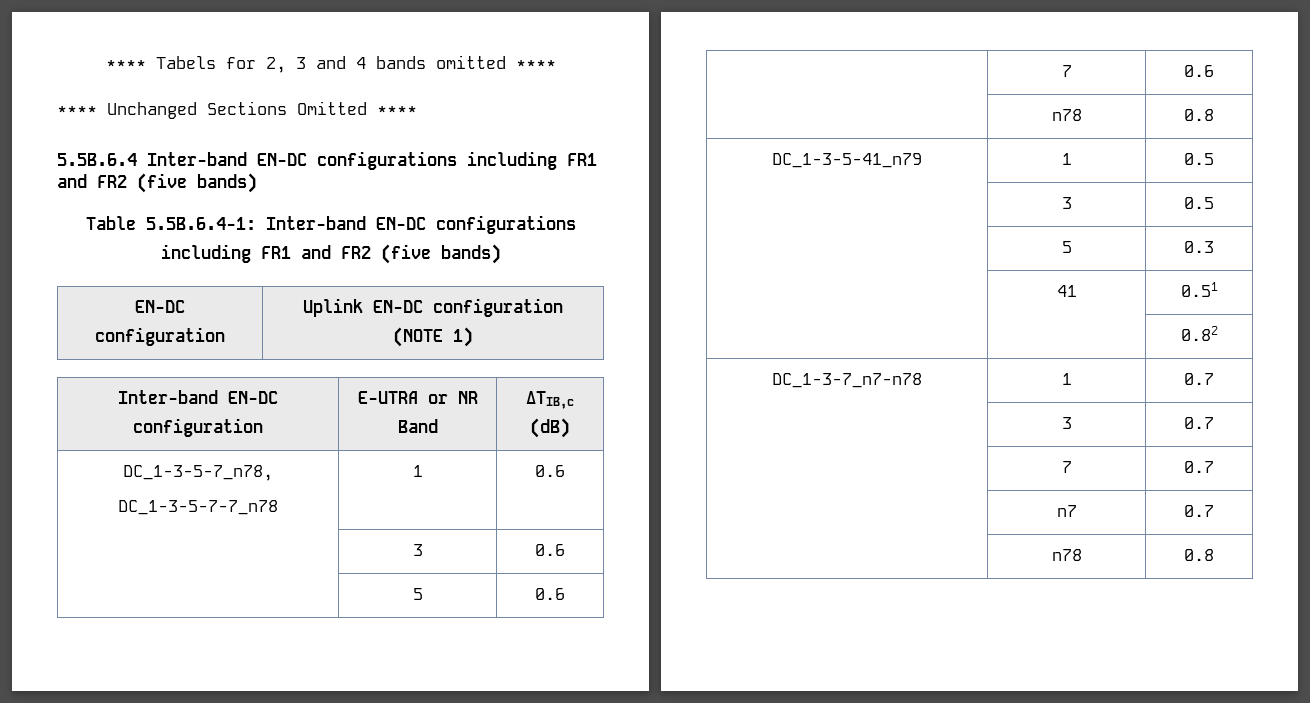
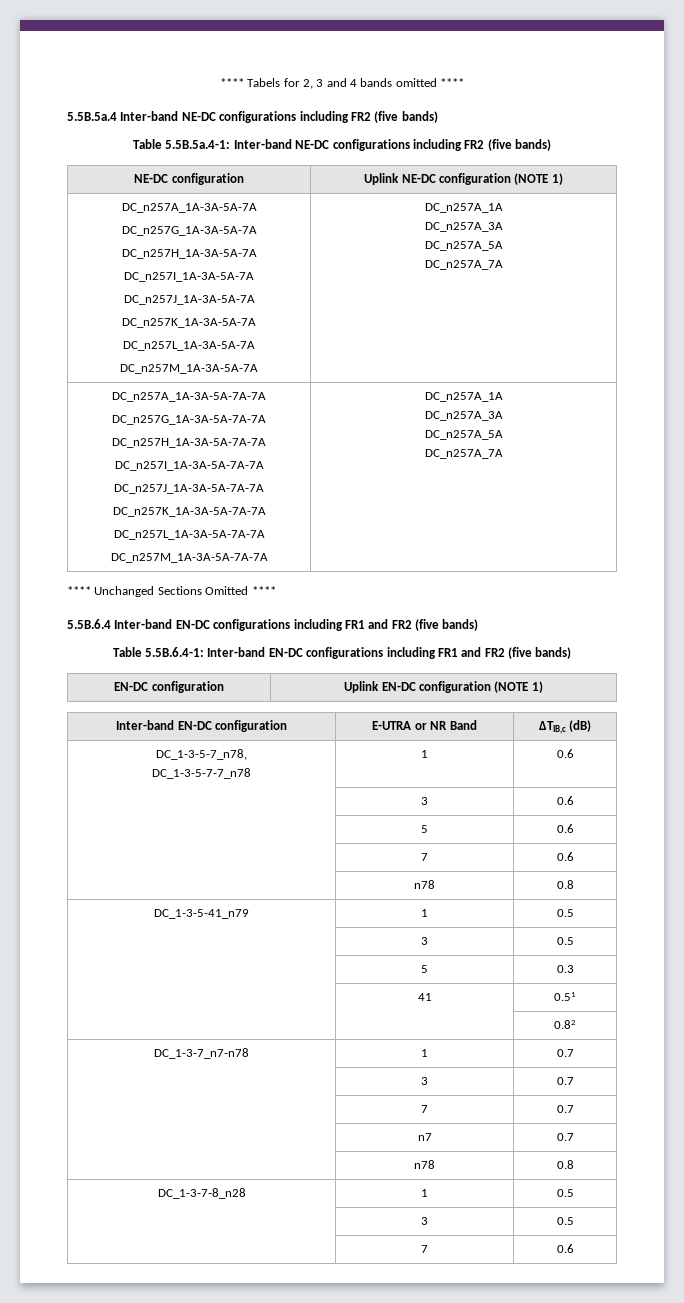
(556, 64) none -> [67,111,438,123] [133,139,551,151] [134,173,244,185] [364,173,563,185] [121,203,257,213] [121,226,257,236] [121,249,257,259] [124,272,254,282] [123,295,255,305] [122,318,256,328] [123,341,255,351] [120,364,258,374] [424,203,503,213] [424,222,503,232] [424,241,503,251] [424,260,503,270] [112,392,266,402] [112,415,266,425] [112,438,266,448] [114,461,264,471] [114,484,264,494] [112,507,266,517] [113,530,265,540] [110,553,268,563] [424,392,503,402] [424,411,503,421] [424,430,503,440] [424,449,503,459] // 5.5B.5a.4 Inter-band NE-DC configurations including FR2 (five bands) // Table 5.5B.5a.4-1: Inter-band NE-DC configurations including FR2 (five bands) // NE-DC configuration | Uplink NE-DC configuration (NOTE 1) // DC_n257A_1A-3A-5A-7A // DC_n257G_1A-3A-5A-7A // DC_n257H_1A-3A-5A-7A // DC_n257I_1A-3A-5A-7A // DC_n257J_1A-3A-5A-7A // DC_n257K_1A-3A-5A-7A // DC_n257L_1A-3A-5A-7A // DC_n257M_1A-3A-5A-7A | DC_n257A_1A // DC_n257A_3A // DC_n257A_5A // DC_n257A_7A // DC_n257A_1A-3A-5A-7A-7A // DC_n257G_1A-3A-5A-7A-7A // DC_n257H_1A-3A-5A-7A-7A // DC_n257I_1A-3A-5A-7A-7A // DC_n257J_1A-3A-5A-7A-7A // DC_n257K_1A-3A-5A-7A-7A // DC_n257L_1A-3A-5A-7A-7A // DC_n257M_1A-3A-5A-7A-7A | DC_n257A_1A // DC_n257A_3A // DC_n257A_5A // DC_n257A_7A
(1214, 555) none -> [157,1188,246,1199] [420,1189,428,1197] [556,1189,574,1197] [420,1217,428,1225] [556,1217,574,1225] [420,1245,428,1253] [556,1244,574,1253] // DC_1-3-7-8_n28 | 1 | 0.5 // | 3 | 0.5 // | 7 | 0.6

